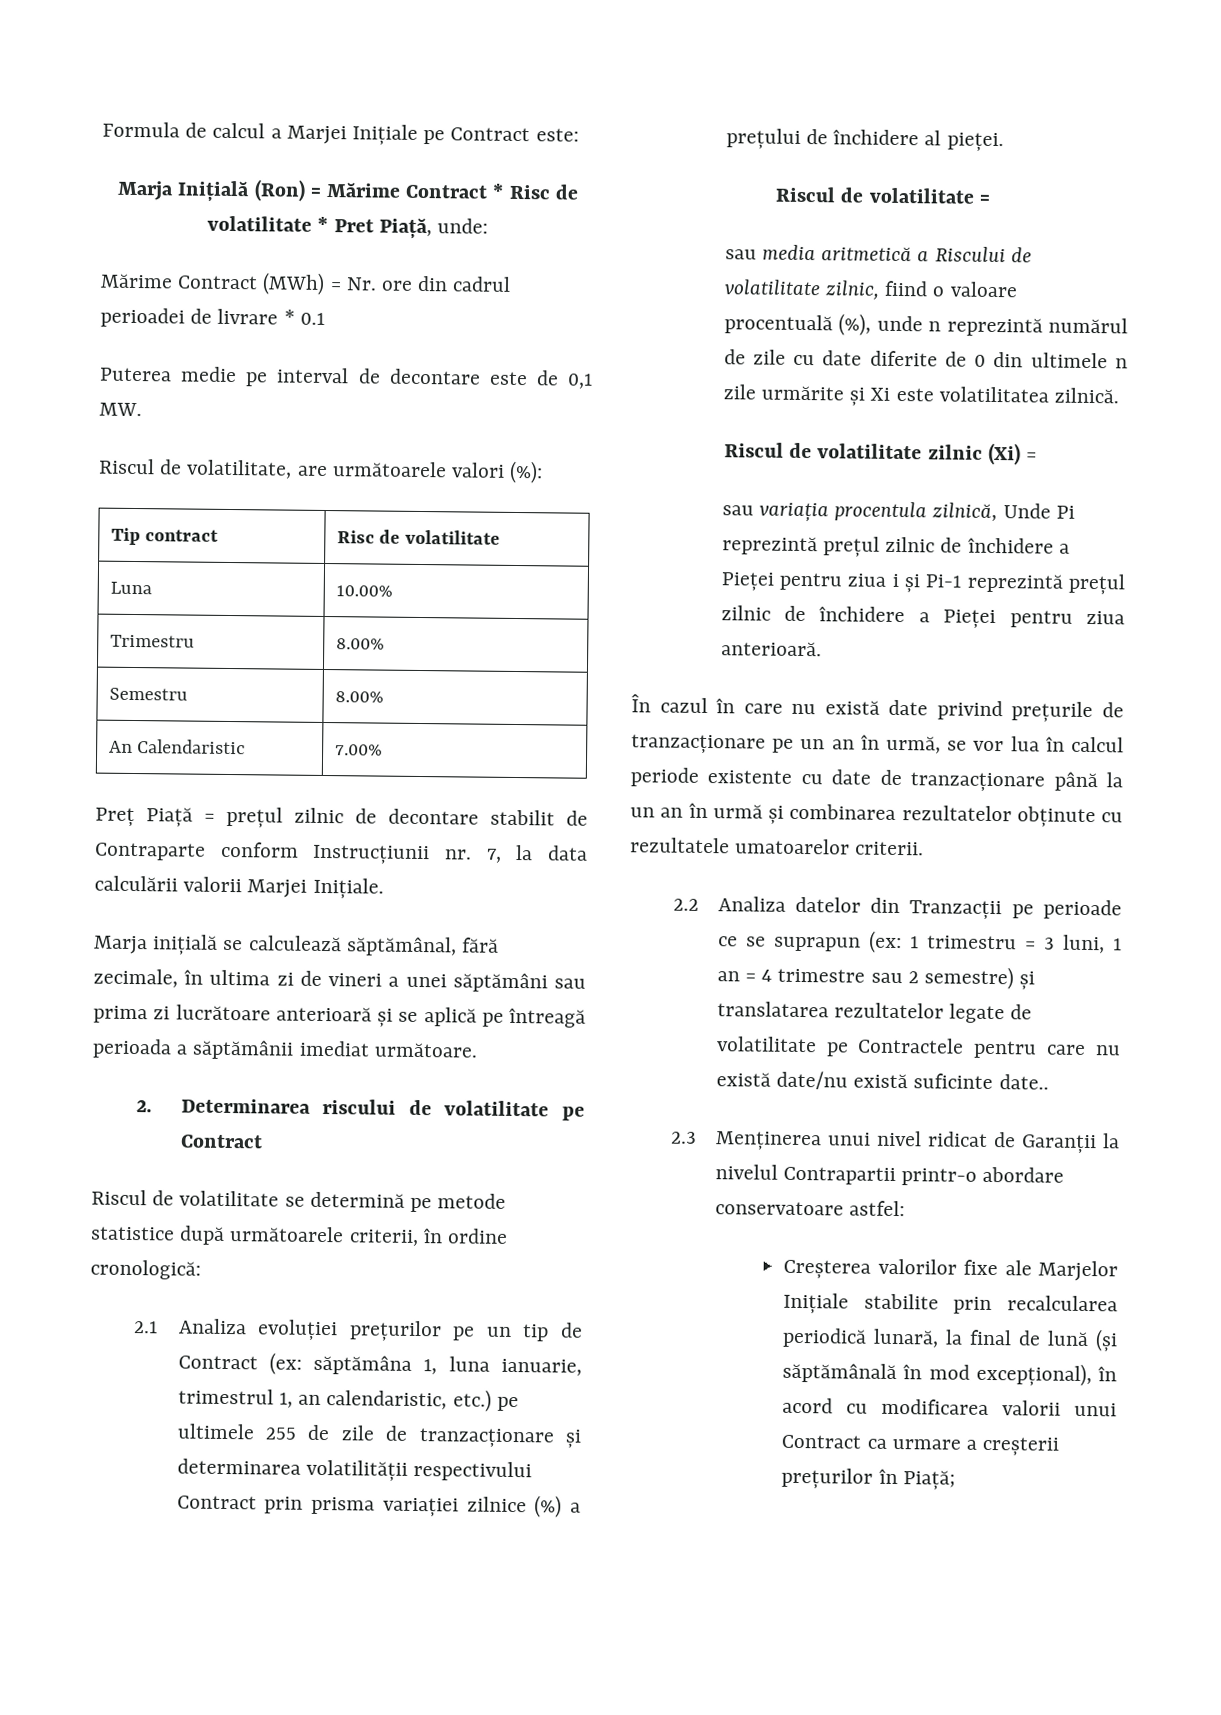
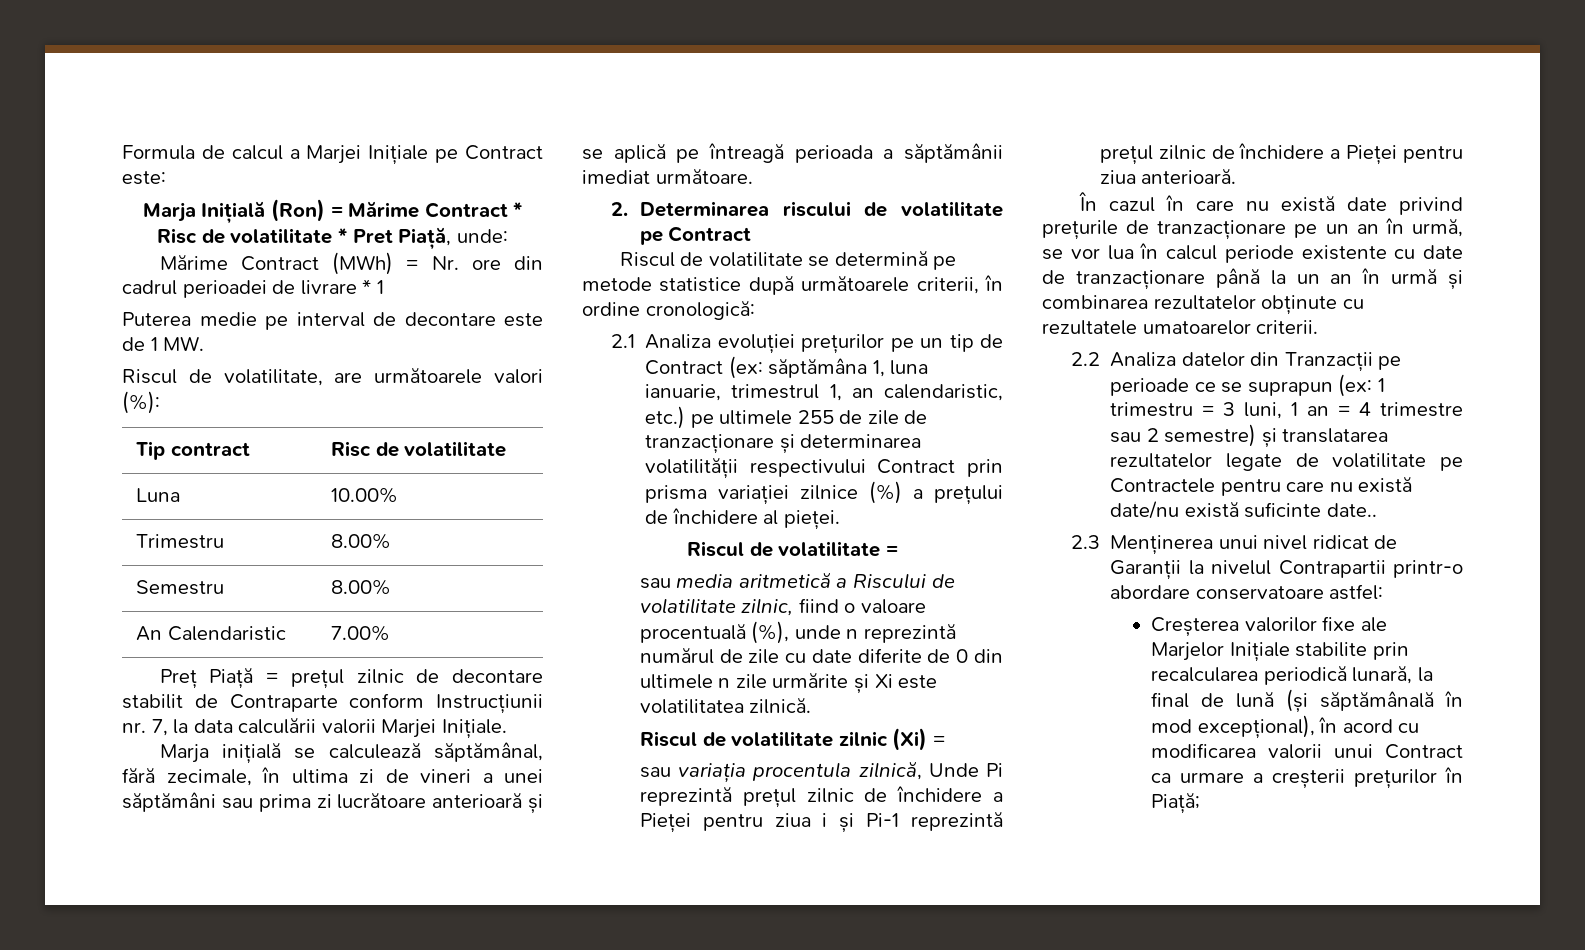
[299,312,325,325] 0.1 -> [376,280,384,294] 1
[567,373,593,389] 0,1 -> [150,337,158,351] 1

